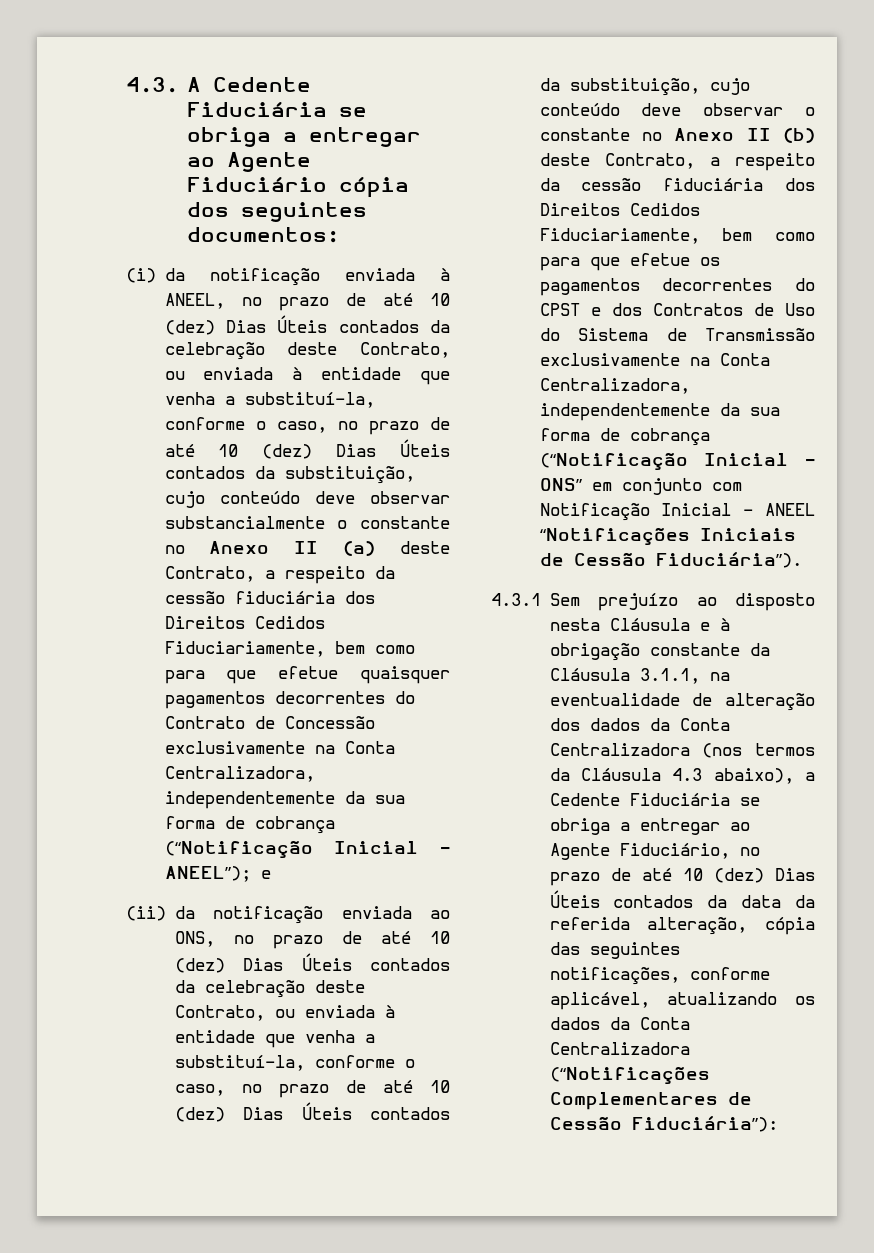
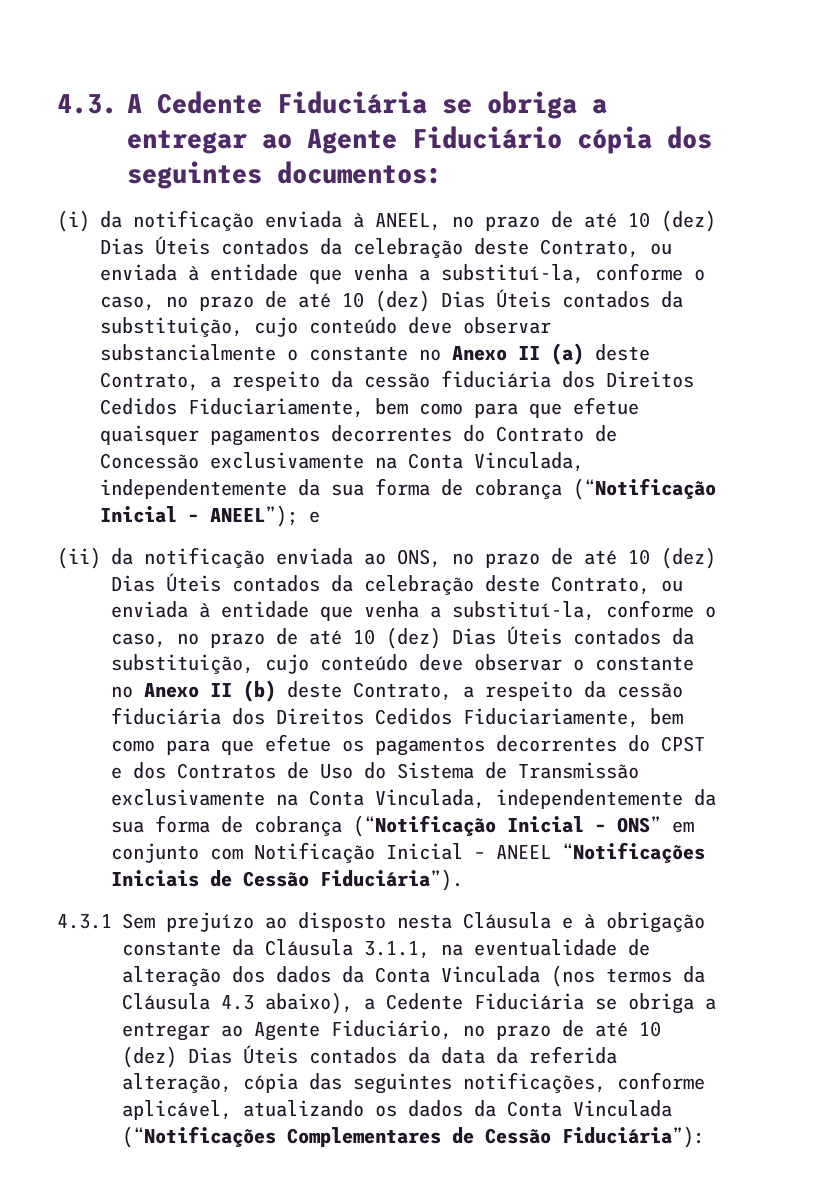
[164,766,315,782] Centralizadora, -> [474,452,584,472] Vinculada,
[539,378,690,394] Centralizadora, -> [375,789,485,809] Vinculada,
[549,743,690,756] Centralizadora -> [441,966,540,983] Vinculada
[549,1042,690,1055] Centralizadora -> [573,1100,672,1117] Vinculada

